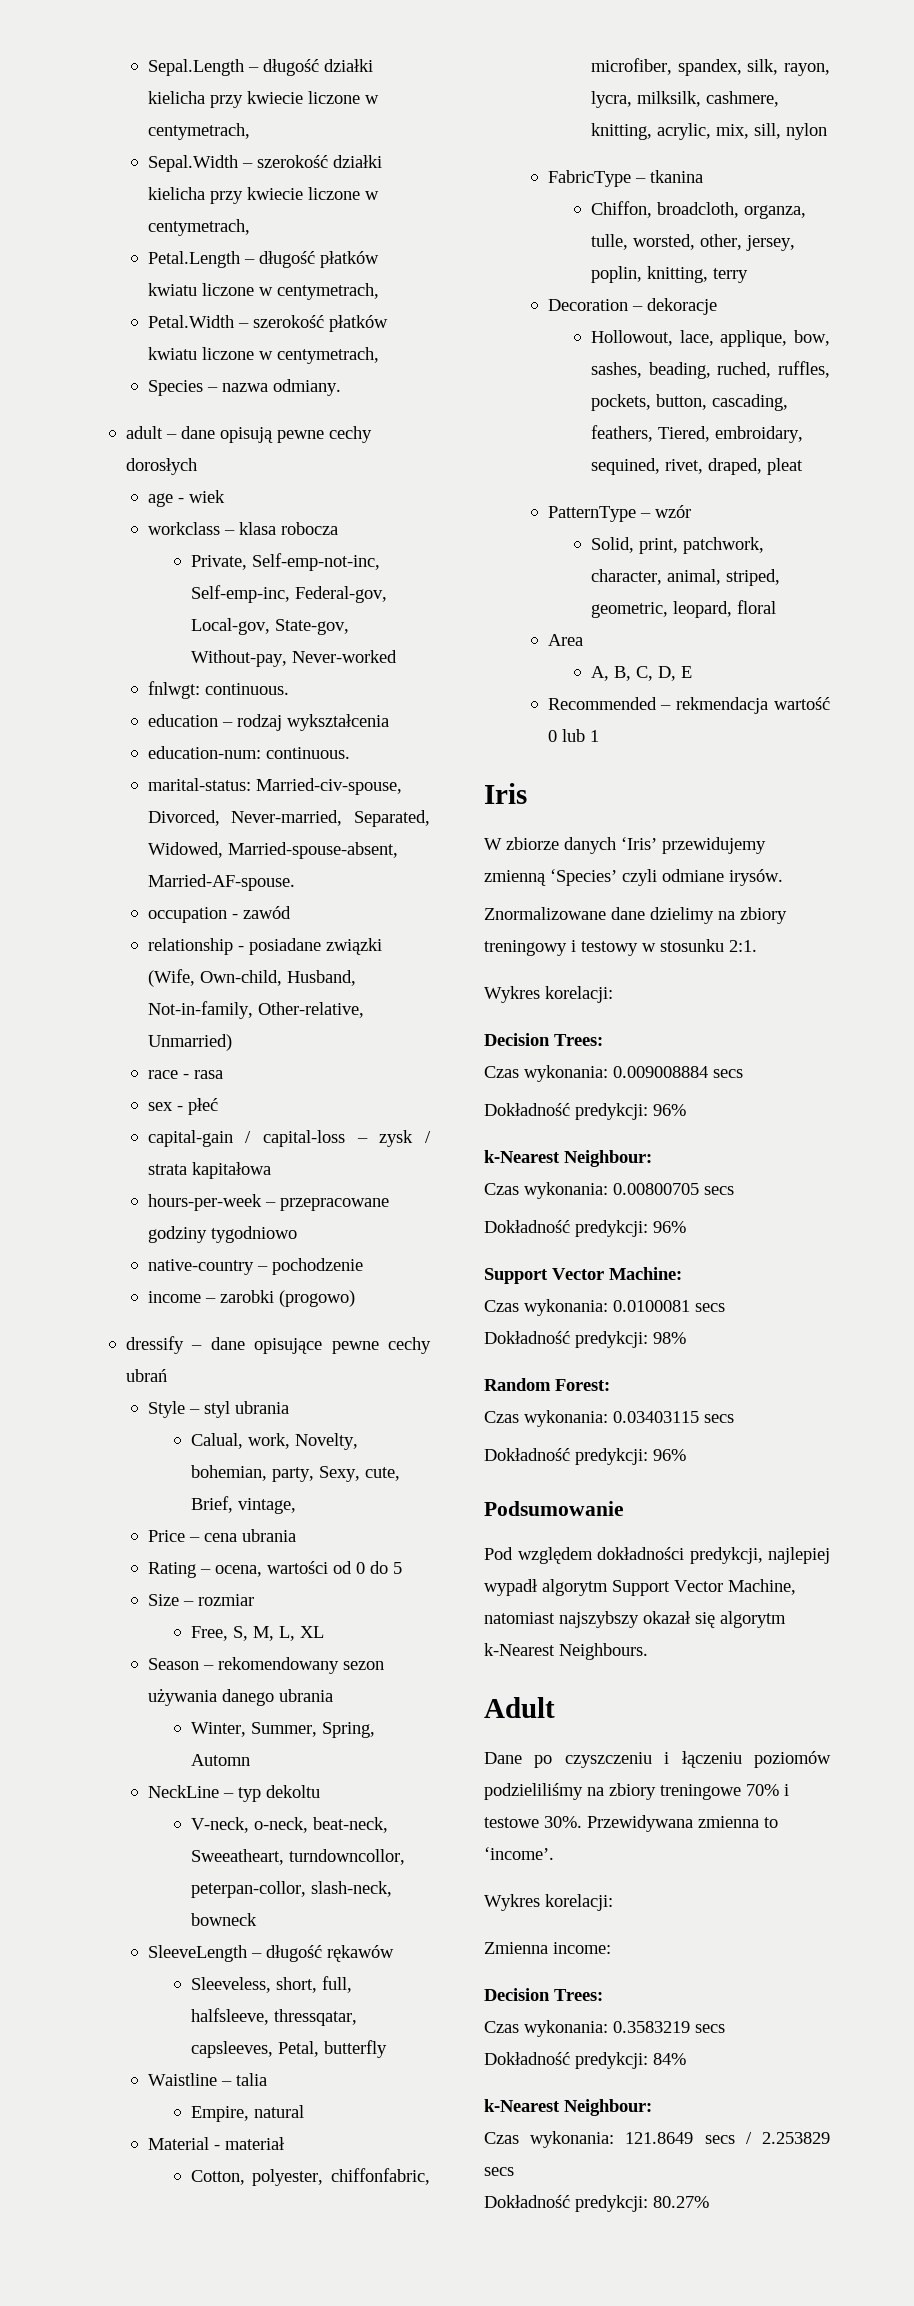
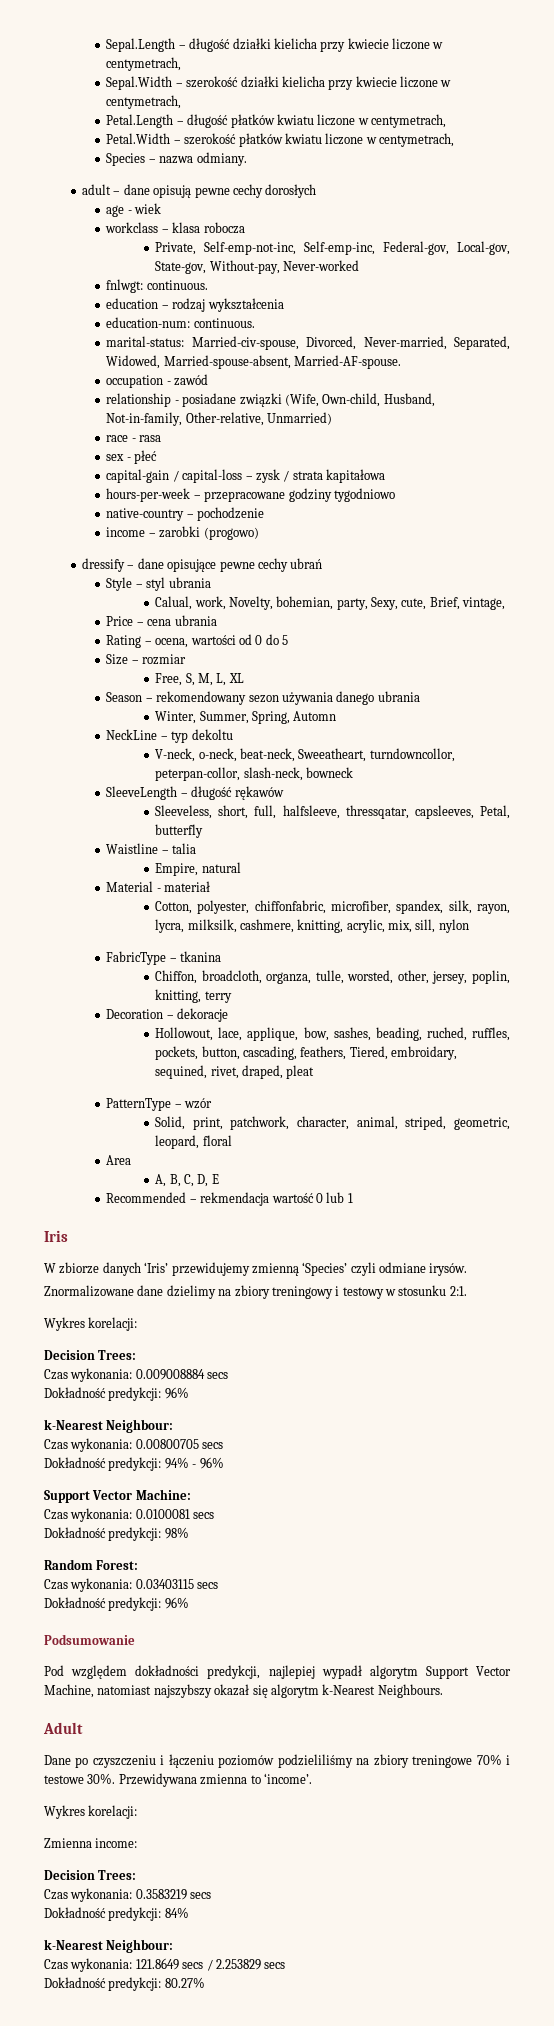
(648, 1228) none -> [164,1457,197,1469] 94% -

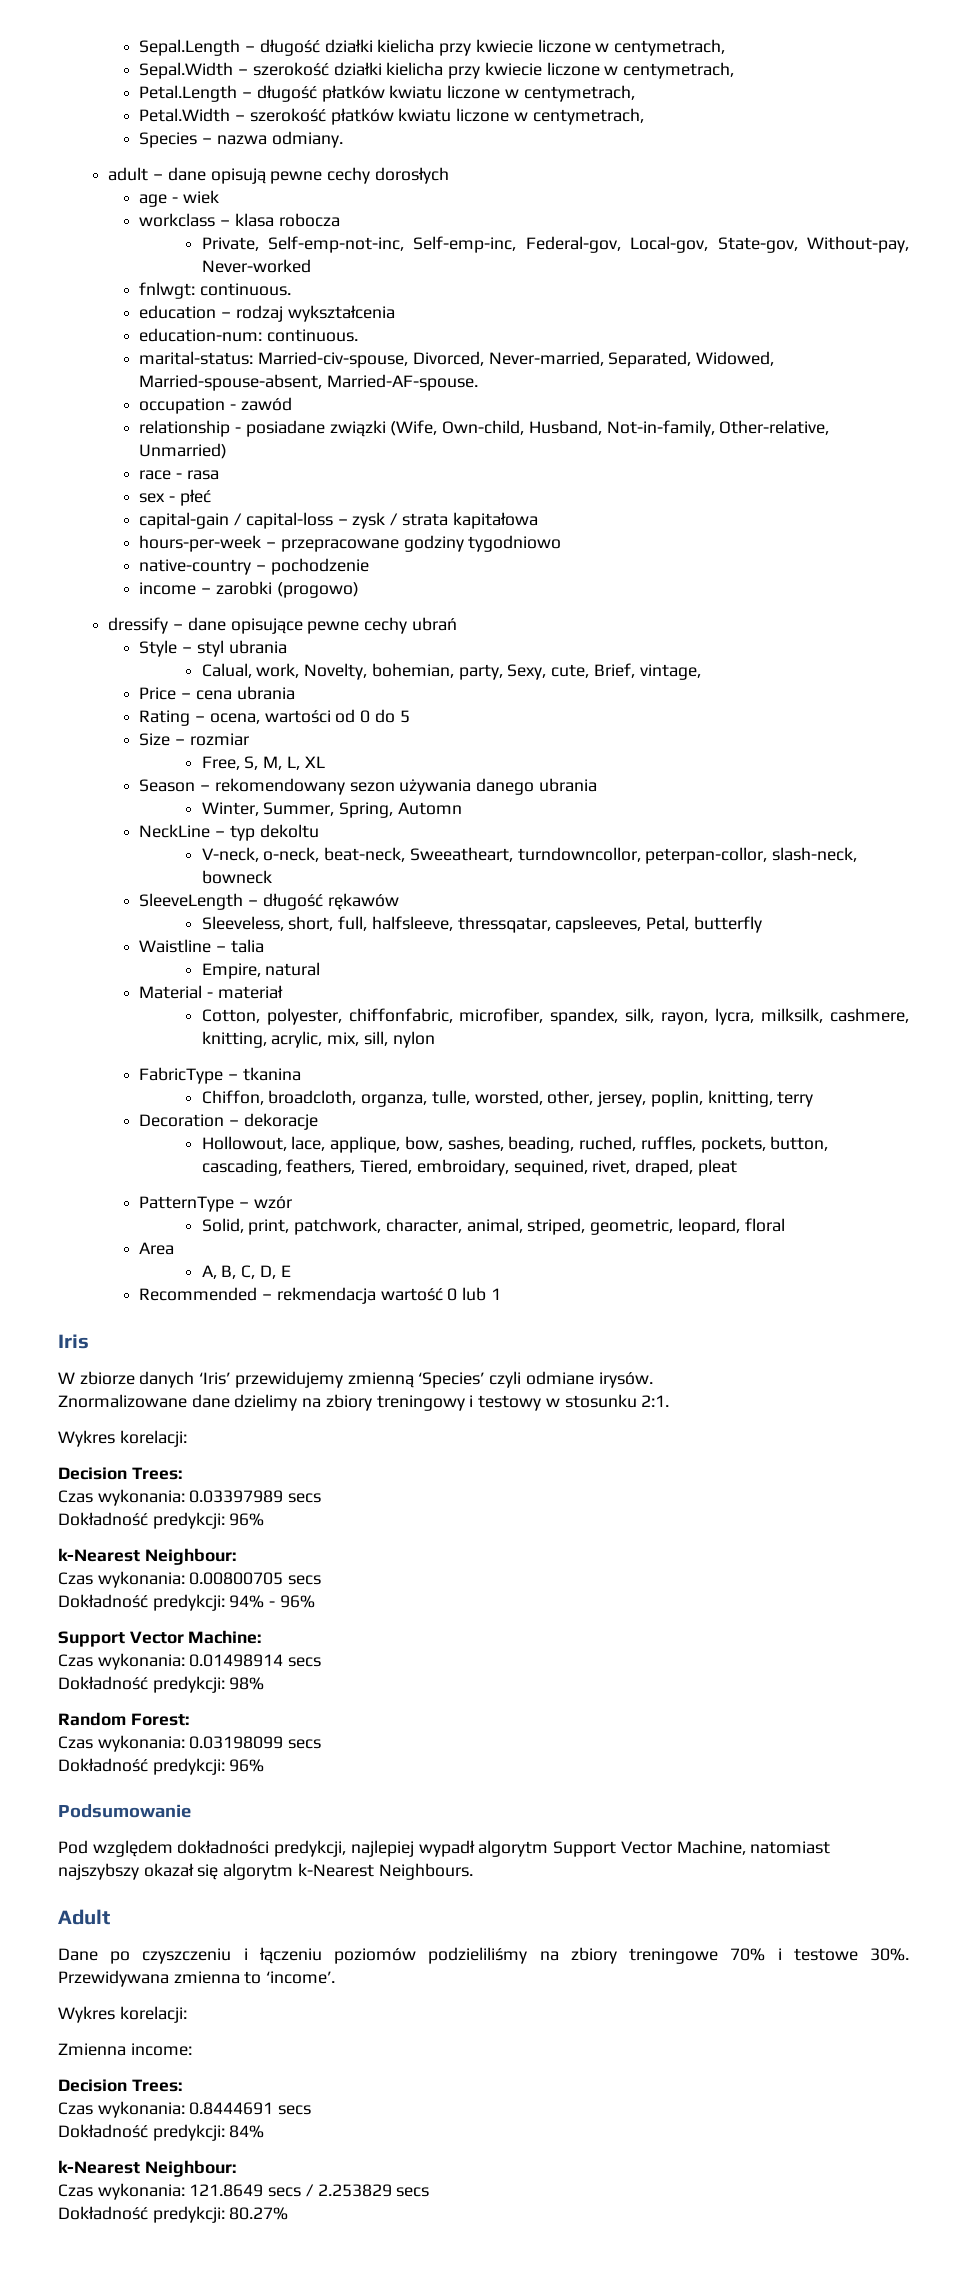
[135,1369,205,1380] 0.009008884 -> [189,1490,284,1503] 0.03397989
[135,1509,190,1519] 0.0100081 -> [189,1654,284,1667] 0.01498914
[135,1579,194,1589] 0.03403115 -> [189,1736,284,1749] 0.03198099
[135,1889,187,1900] 0.3583219 -> [189,2102,274,2115] 0.8444691

